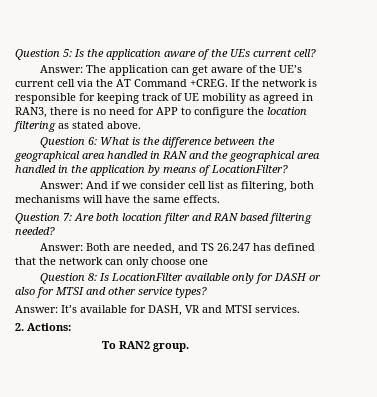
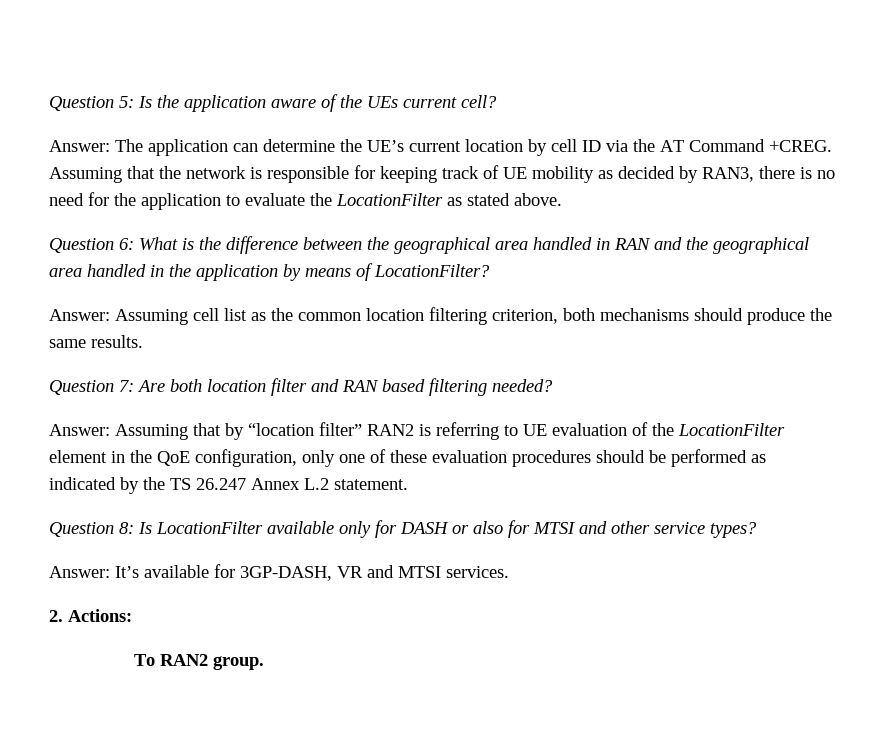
[192,65,303,76] [15,79,75,87] get aware of the UE’s current cell -> [263,139,601,156] determine the UE’s current location by cell ID
[231,79,240,87] If -> [49,166,155,183] Assuming that
[263,93,313,104] agreed in -> [618,166,698,183] decided by
[156,107,307,118] [13,121,56,132] APP to configure the location filtering -> [114,193,443,210] the application to evaluate the LocationFilter
[86,181,315,192] [15,195,130,203] And if we consider cell list as filtering, both mechanisms will have -> [115,307,805,325] Assuming cell list as the common location filtering criterion, both mechanisms should produce
[183,195,220,203] effects. -> [91,335,143,348] results.
[86,243,316,254] [15,257,208,268] Both are needed, and TS 26.247 has defined that the network can only choose one -> [115,422,785,440] [49,449,766,467] [49,477,408,494] Assuming that by “location filter” RAN2 is referring to UE evaluation of the LocationFilter element in the QoE configuration, only one of these evaluation procedures should be performed as indicated by the TS 26.247 Annex L.2 statement.
[148,305,182,316] DASH, -> [240,566,332,581] 3GP-DASH,

